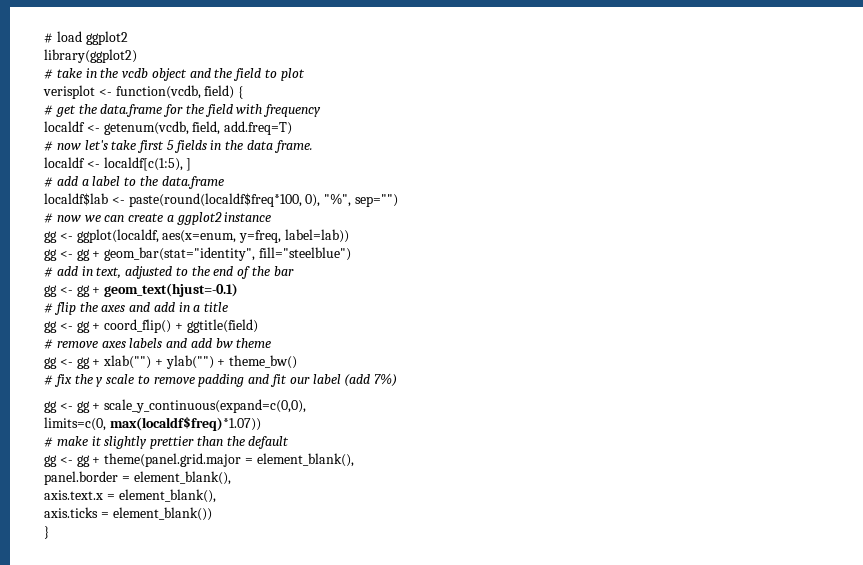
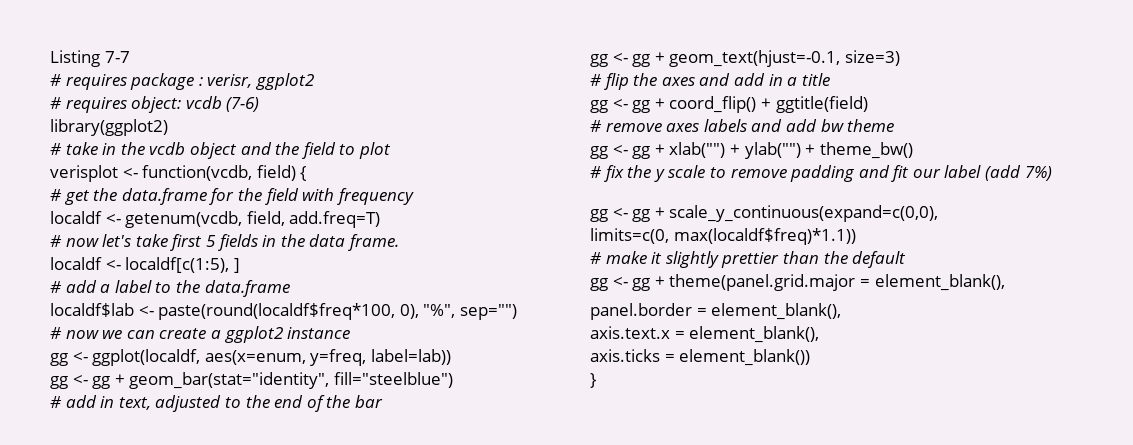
[44,31,128,45] # load ggplot2 -> [50,50,130,67] [50,73,314,90] [50,96,260,113] Listing 7-7 // # requires package : verisr, ggplot2 // # requires object: vcdb (7-6)
[104,283,239,297] geom_text(hjust=-0.1) -> [669,50,900,67] geom_text(hjust=-0.1, size=3)
[109,416,261,431] max(localdf$freq)*1.07)) -> [673,228,856,245] max(localdf$freq)*1.1))

